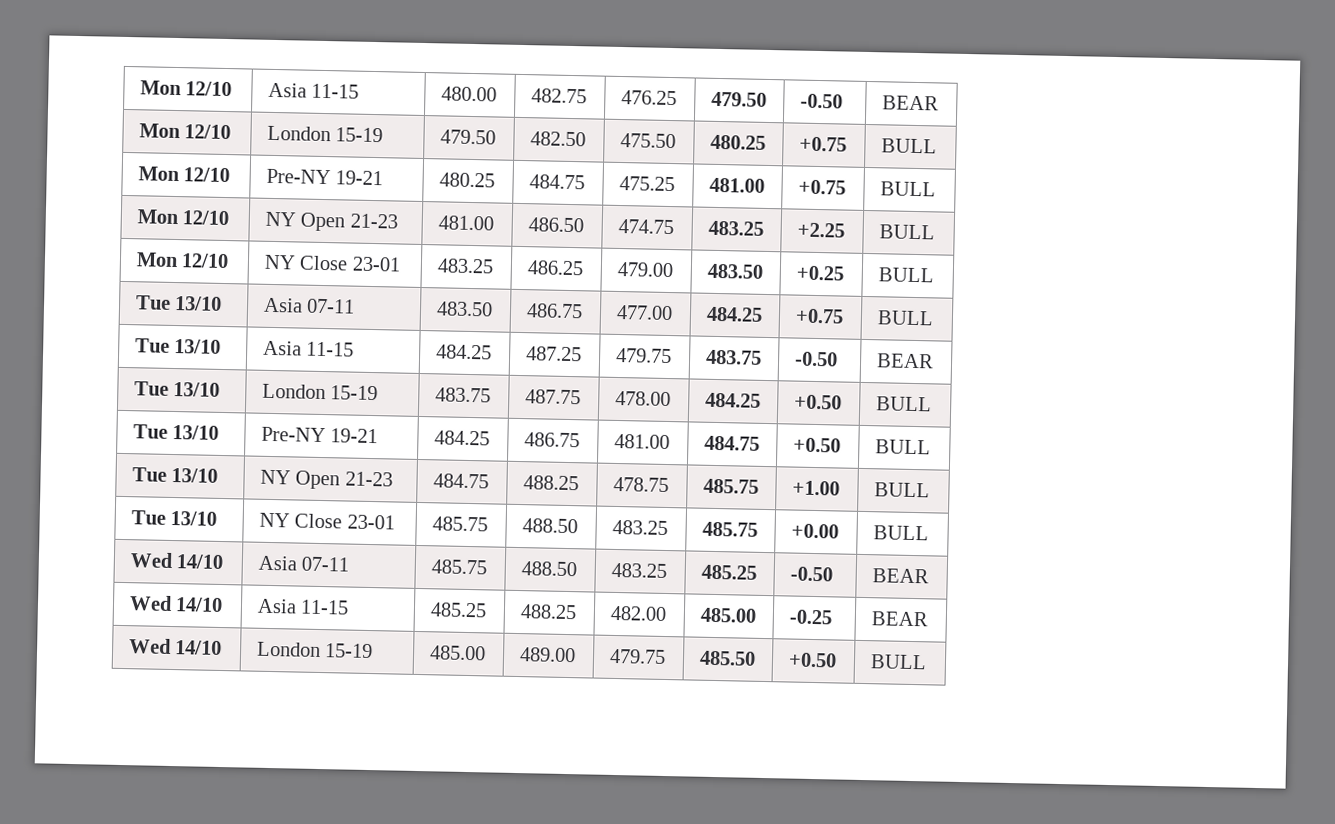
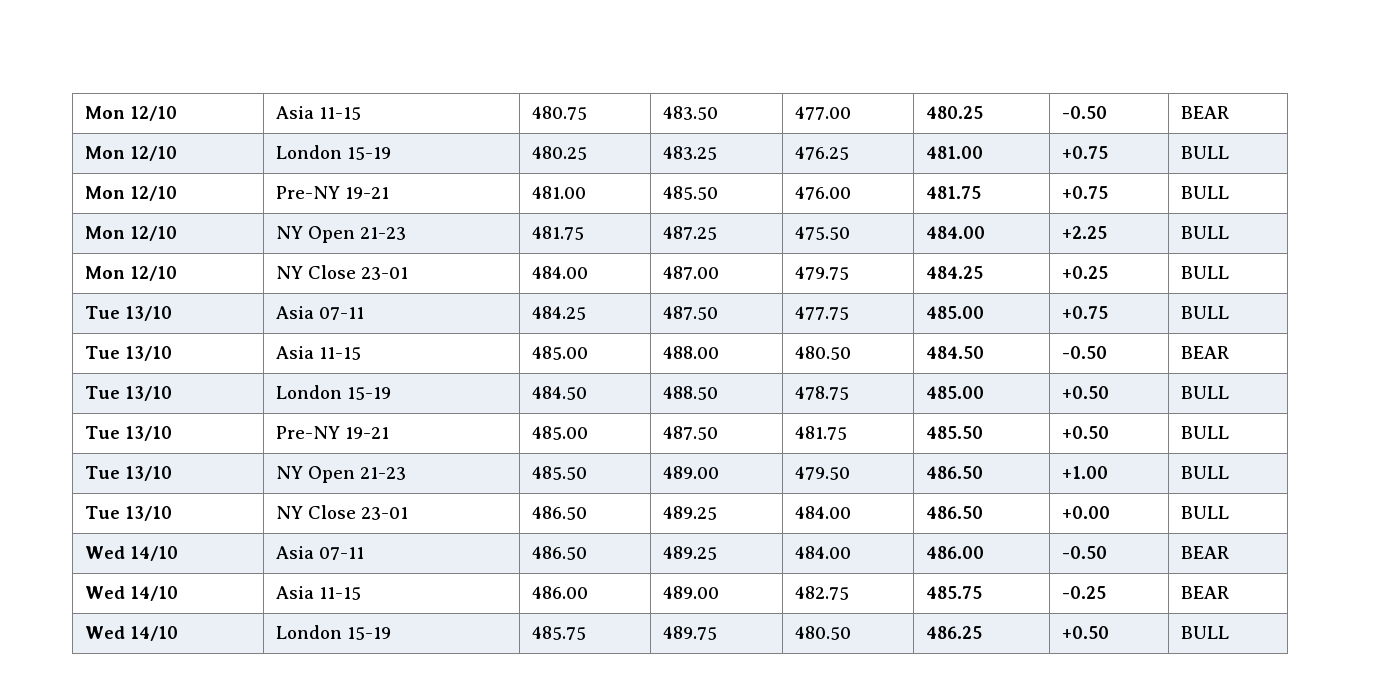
[440,86,497,102] [530,88,587,104] [620,89,677,106] [710,91,767,107] 480.00 | 482.75 | 476.25 | 479.50 -> [532,106,588,120] [663,106,719,120] [795,106,852,120] [926,106,984,119] 480.75 | 483.50 | 477.00 | 480.25
[439,129,496,145] [529,131,586,147] [619,132,676,149] [709,134,766,150] 479.50 | 482.50 | 475.50 | 480.25 -> [532,146,588,160] [663,146,718,160] [795,146,850,160] [926,146,984,159] 480.25 | 483.25 | 476.25 | 481.00
[438,172,495,188] [528,174,585,190] [618,175,675,192] [708,177,765,193] 480.25 | 484.75 | 475.25 | 481.00 -> [532,186,587,199] [663,186,719,200] [795,186,852,200] [926,186,982,199] 481.00 | 485.50 | 476.00 | 481.75
[437,215,494,231] [527,217,584,233] [617,218,674,235] [707,220,764,236] 481.00 | 486.50 | 474.75 | 483.25 -> [532,226,585,240] [663,226,718,240] [795,226,851,240] [926,226,986,239] 481.75 | 487.25 | 475.50 | 484.00
[436,258,494,274] [526,260,584,276] [616,261,674,278] [706,263,763,279] 483.25 | 486.25 | 479.00 | 483.50 -> [532,266,589,279] [663,266,720,280] [795,266,850,280] [926,266,984,279] 484.00 | 487.00 | 479.75 | 484.25
[435,301,493,317] [525,303,583,319] [615,304,673,321] [705,306,763,322] 483.50 | 486.75 | 477.00 | 484.25 -> [532,306,587,320] [663,306,719,320] [795,306,850,320] [926,306,985,319] 484.25 | 487.50 | 477.75 | 485.00
[435,344,492,360] [525,346,582,362] [615,347,672,364] [704,349,762,365] 484.25 | 487.25 | 479.75 | 483.75 -> [532,346,589,360] [663,346,720,359] [795,346,852,360] [926,346,985,359] 485.00 | 488.00 | 480.50 | 484.50
[434,387,491,403] [524,389,581,405] [614,390,671,407] [704,392,761,408] 483.75 | 487.75 | 478.00 | 484.25 -> [532,386,588,400] [663,386,719,400] [795,386,850,400] [926,386,985,399] 484.50 | 488.50 | 478.75 | 485.00
[433,430,490,446] [523,432,580,448] [613,433,670,450] [703,435,760,451] 484.25 | 486.75 | 481.00 | 484.75 -> [532,426,589,440] [663,426,719,440] [795,426,848,440] [926,426,984,439] 485.00 | 487.50 | 481.75 | 485.50
[432,473,489,489] [522,475,579,491] [612,476,669,493] [702,478,759,494] 484.75 | 488.25 | 478.75 | 485.75 -> [532,466,588,480] [663,466,720,479] [795,466,851,480] [926,466,984,479] 485.50 | 489.00 | 479.50 | 486.50
[431,516,488,532] [521,518,578,534] [611,519,668,536] [701,521,758,537] 485.75 | 488.50 | 483.25 | 485.75 -> [532,506,588,520] [663,506,718,520] [795,506,852,519] [926,506,984,519] 486.50 | 489.25 | 484.00 | 486.50
[430,559,487,575] [520,561,577,577] [610,562,667,579] [700,564,757,580] 485.75 | 488.50 | 483.25 | 485.25 -> [532,546,588,560] [663,546,718,560] [795,546,852,559] [926,546,985,559] 486.50 | 489.25 | 484.00 | 486.00
[429,602,487,618] [519,604,577,620] [609,605,667,622] [699,607,757,623] 485.25 | 488.25 | 482.00 | 485.00 -> [532,586,589,599] [663,586,720,599] [795,586,850,600] [926,586,983,599] 486.00 | 489.00 | 482.75 | 485.75
[428,645,486,661] [518,647,576,663] [608,648,666,664] [698,650,756,666] 485.00 | 489.00 | 479.75 | 485.50 -> [532,626,587,640] [663,626,718,640] [795,626,852,640] [926,626,983,639] 485.75 | 489.75 | 480.50 | 486.25

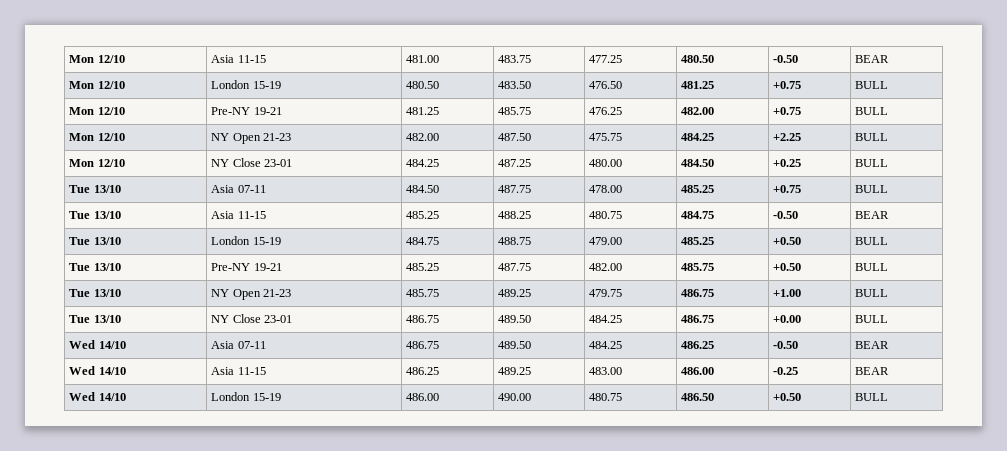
[532,106,588,120] [663,106,719,120] [795,106,852,120] [926,106,984,119] 480.75 | 483.50 | 477.00 | 480.25 -> [406,55,440,63] [498,55,532,63] [589,55,623,63] [681,55,715,63] 481.00 | 483.75 | 477.25 | 480.50
[532,146,588,160] [663,146,718,160] [795,146,850,160] [926,146,984,159] 480.25 | 483.25 | 476.25 | 481.00 -> [406,81,440,89] [498,81,532,89] [589,81,623,89] [681,81,715,89] 480.50 | 483.50 | 476.50 | 481.25
[532,186,587,199] [663,186,719,200] [795,186,852,200] [926,186,982,199] 481.00 | 485.50 | 476.00 | 481.75 -> [406,107,440,115] [498,107,532,115] [589,107,623,115] [681,107,715,115] 481.25 | 485.75 | 476.25 | 482.00
[532,226,585,240] [663,226,718,240] [795,226,851,240] [926,226,986,239] 481.75 | 487.25 | 475.50 | 484.00 -> [406,133,440,141] [498,133,532,141] [589,133,623,141] [681,133,715,141] 482.00 | 487.50 | 475.75 | 484.25
[532,266,589,279] [663,266,720,280] [795,266,850,280] [926,266,984,279] 484.00 | 487.00 | 479.75 | 484.25 -> [406,159,440,167] [498,159,532,167] [589,159,623,167] [681,159,715,167] 484.25 | 487.25 | 480.00 | 484.50
[532,306,587,320] [663,306,719,320] [795,306,850,320] [926,306,985,319] 484.25 | 487.50 | 477.75 | 485.00 -> [406,185,440,193] [498,185,532,193] [589,185,623,193] [681,185,715,193] 484.50 | 487.75 | 478.00 | 485.25
[532,346,589,360] [663,346,720,359] [795,346,852,360] [926,346,985,359] 485.00 | 488.00 | 480.50 | 484.50 -> [406,211,440,219] [498,211,532,219] [589,211,623,219] [681,211,715,219] 485.25 | 488.25 | 480.75 | 484.75
[532,386,588,400] [663,386,719,400] [795,386,850,400] [926,386,985,399] 484.50 | 488.50 | 478.75 | 485.00 -> [406,237,440,245] [498,237,532,245] [589,237,623,245] [681,237,715,245] 484.75 | 488.75 | 479.00 | 485.25
[532,426,589,440] [663,426,719,440] [795,426,848,440] [926,426,984,439] 485.00 | 487.50 | 481.75 | 485.50 -> [406,263,440,271] [498,263,532,271] [589,263,623,271] [681,263,715,271] 485.25 | 487.75 | 482.00 | 485.75
[532,466,588,480] [663,466,720,479] [795,466,851,480] [926,466,984,479] 485.50 | 489.00 | 479.50 | 486.50 -> [406,289,440,297] [498,289,532,297] [589,289,623,297] [681,289,715,297] 485.75 | 489.25 | 479.75 | 486.75
[532,506,588,520] [663,506,718,520] [795,506,852,519] [926,506,984,519] 486.50 | 489.25 | 484.00 | 486.50 -> [406,315,440,323] [498,315,532,323] [589,315,623,323] [681,315,715,323] 486.75 | 489.50 | 484.25 | 486.75
[532,546,588,560] [663,546,718,560] [795,546,852,559] [926,546,985,559] 486.50 | 489.25 | 484.00 | 486.00 -> [406,341,440,349] [498,341,532,349] [589,341,623,349] [681,341,715,349] 486.75 | 489.50 | 484.25 | 486.25
[532,586,589,599] [663,586,720,599] [795,586,850,600] [926,586,983,599] 486.00 | 489.00 | 482.75 | 485.75 -> [406,367,440,375] [498,367,532,375] [589,367,623,375] [681,367,715,375] 486.25 | 489.25 | 483.00 | 486.00
[532,626,587,640] [663,626,718,640] [795,626,852,640] [926,626,983,639] 485.75 | 489.75 | 480.50 | 486.25 -> [406,393,440,401] [498,393,532,401] [589,393,623,401] [681,393,715,401] 486.00 | 490.00 | 480.75 | 486.50

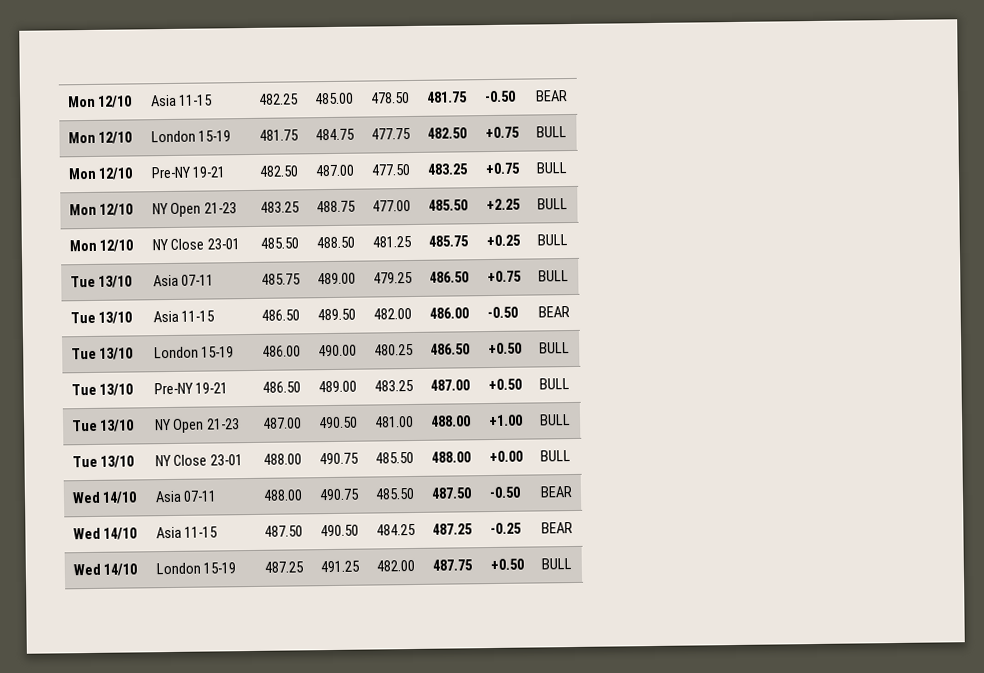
[406,55,440,63] [498,55,532,63] [589,55,623,63] [681,55,715,63] 481.00 | 483.75 | 477.25 | 480.50 -> [257,93,299,105] [313,92,354,105] [369,92,410,104] [425,91,468,103] 482.25 | 485.00 | 478.50 | 481.75
[406,81,440,89] [498,81,532,89] [589,81,623,89] [681,81,715,89] 480.50 | 483.50 | 476.50 | 481.25 -> [258,129,299,141] [314,128,355,141] [370,127,411,140] [426,127,467,139] 481.75 | 484.75 | 477.75 | 482.50
[406,107,440,115] [498,107,532,115] [589,107,623,115] [681,107,715,115] 481.25 | 485.75 | 476.25 | 482.00 -> [258,165,299,177] [314,164,354,177] [370,164,410,176] [426,163,468,175] 482.50 | 487.00 | 477.50 | 483.25
[406,133,440,141] [498,133,532,141] [589,133,623,141] [681,133,715,141] 482.00 | 487.50 | 475.75 | 484.25 -> [259,201,300,213] [315,200,356,213] [371,200,411,212] [427,199,468,211] 483.25 | 488.75 | 477.00 | 485.50
[406,159,440,167] [498,159,532,167] [589,159,623,167] [681,159,715,167] 484.25 | 487.25 | 480.00 | 484.50 -> [259,237,299,249] [315,236,355,249] [371,235,412,248] [427,235,469,247] 485.50 | 488.50 | 481.25 | 485.75
[406,185,440,193] [498,185,532,193] [589,185,623,193] [681,185,715,193] 484.50 | 487.75 | 478.00 | 485.25 -> [260,273,301,285] [316,272,356,285] [372,271,413,284] [428,271,469,283] 485.75 | 489.00 | 479.25 | 486.50
[406,211,440,219] [498,211,532,219] [589,211,623,219] [681,211,715,219] 485.25 | 488.25 | 480.75 | 484.75 -> [260,309,300,321] [316,308,356,321] [372,307,412,320] [428,307,469,319] 486.50 | 489.50 | 482.00 | 486.00
[406,237,440,245] [498,237,532,245] [589,237,623,245] [681,237,715,245] 484.75 | 488.75 | 479.00 | 485.25 -> [261,345,301,357] [317,344,357,357] [373,343,414,356] [429,343,470,355] 486.00 | 490.00 | 480.25 | 486.50
[406,263,440,271] [498,263,532,271] [589,263,623,271] [681,263,715,271] 485.25 | 487.75 | 482.00 | 485.75 -> [261,381,301,393] [317,380,357,393] [373,379,414,392] [429,379,470,391] 486.50 | 489.00 | 483.25 | 487.00
[406,289,440,297] [498,289,532,297] [589,289,623,297] [681,289,715,297] 485.75 | 489.25 | 479.75 | 486.75 -> [261,417,302,429] [317,416,358,429] [373,415,414,428] [429,415,471,427] 487.00 | 490.50 | 481.00 | 488.00
[406,315,440,323] [498,315,532,323] [589,315,623,323] [681,315,715,323] 486.75 | 489.50 | 484.25 | 486.75 -> [262,453,302,465] [318,452,359,465] [374,451,414,464] [430,451,471,463] 488.00 | 490.75 | 485.50 | 488.00
[406,341,440,349] [498,341,532,349] [589,341,623,349] [681,341,715,349] 486.75 | 489.50 | 484.25 | 486.25 -> [262,489,303,501] [318,488,360,501] [374,487,415,500] [430,487,472,499] 488.00 | 490.75 | 485.50 | 487.50
[406,367,440,375] [498,367,532,375] [589,367,623,375] [681,367,715,375] 486.25 | 489.25 | 483.00 | 486.00 -> [263,525,303,537] [319,524,359,537] [375,523,416,536] [431,523,473,535] 487.50 | 490.50 | 484.25 | 487.25
[406,393,440,401] [498,393,532,401] [589,393,623,401] [681,393,715,401] 486.00 | 490.00 | 480.75 | 486.50 -> [263,561,304,573] [319,560,360,573] [375,559,415,572] [431,559,473,571] 487.25 | 491.25 | 482.00 | 487.75

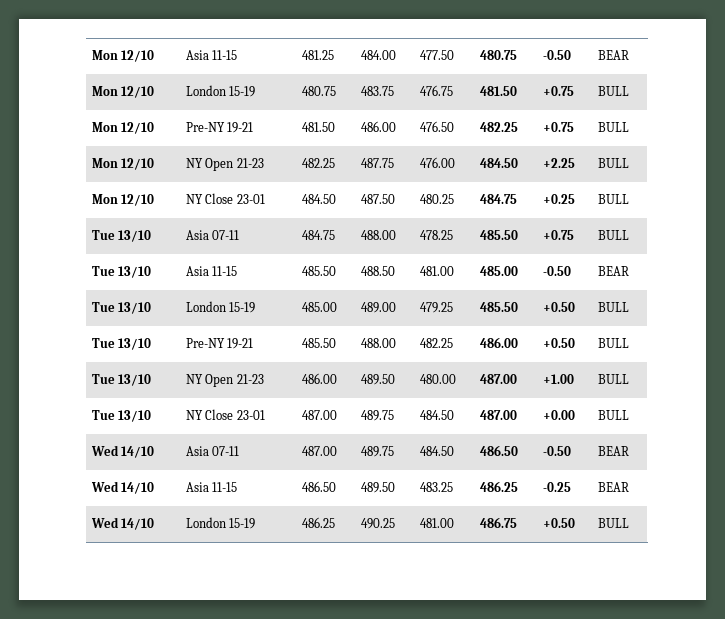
[257,93,299,105] [313,92,354,105] [369,92,410,104] [425,91,468,103] 482.25 | 485.00 | 478.50 | 481.75 -> [301,50,334,60] [360,50,396,60] [419,50,454,60] [479,50,517,60] 481.25 | 484.00 | 477.50 | 480.75
[258,129,299,141] [314,128,355,141] [370,127,411,140] [426,127,467,139] 481.75 | 484.75 | 477.75 | 482.50 -> [301,86,336,96] [360,86,394,96] [419,85,453,96] [479,86,517,96] 480.75 | 483.75 | 476.75 | 481.50
[258,165,299,177] [314,164,354,177] [370,164,410,176] [426,163,468,175] 482.50 | 487.00 | 477.50 | 483.25 -> [301,122,335,132] [360,121,396,132] [419,121,454,132] [479,122,518,132] 481.50 | 486.00 | 476.50 | 482.25
[259,201,300,213] [315,200,356,213] [371,200,411,212] [427,199,468,211] 483.25 | 488.75 | 477.00 | 485.50 -> [301,158,335,168] [360,158,394,168] [419,157,455,168] [479,158,518,168] 482.25 | 487.75 | 476.00 | 484.50
[259,237,299,249] [315,236,355,249] [371,235,412,248] [427,235,469,247] 485.50 | 488.50 | 481.25 | 485.75 -> [301,194,336,204] [360,194,395,204] [419,194,454,204] [479,194,517,204] 484.50 | 487.50 | 480.25 | 484.75
[260,273,301,285] [316,272,356,285] [372,271,413,284] [428,271,469,283] 485.75 | 489.00 | 479.25 | 486.50 -> [301,230,335,240] [360,230,396,240] [419,230,453,240] [479,230,518,240] 484.75 | 488.00 | 478.25 | 485.50
[260,309,300,321] [316,308,356,321] [372,307,412,320] [428,307,469,319] 486.50 | 489.50 | 482.00 | 486.00 -> [301,266,336,276] [360,266,395,276] [419,266,454,276] [479,266,518,276] 485.50 | 488.50 | 481.00 | 485.00
[261,345,301,357] [317,344,357,357] [373,343,414,356] [429,343,470,355] 486.00 | 490.00 | 480.25 | 486.50 -> [301,302,337,312] [360,302,396,313] [419,302,453,313] [479,302,518,312] 485.00 | 489.00 | 479.25 | 485.50
[261,381,301,393] [317,380,357,393] [373,379,414,392] [429,379,470,391] 486.50 | 489.00 | 483.25 | 487.00 -> [301,338,336,348] [360,338,396,348] [419,338,453,348] [479,337,518,348] 485.50 | 488.00 | 482.25 | 486.00
[261,417,302,429] [317,416,358,429] [373,415,414,428] [429,415,471,427] 487.00 | 490.50 | 481.00 | 488.00 -> [301,373,337,384] [360,374,395,385] [419,374,456,384] [479,374,517,384] 486.00 | 489.50 | 480.00 | 487.00
[262,453,302,465] [318,452,359,465] [374,451,414,464] [430,451,471,463] 488.00 | 490.75 | 485.50 | 488.00 -> [301,410,337,420] [360,410,394,421] [419,410,454,420] [479,410,517,420] 487.00 | 489.75 | 484.50 | 487.00
[262,489,303,501] [318,488,360,501] [374,487,415,500] [430,487,472,499] 488.00 | 490.75 | 485.50 | 487.50 -> [301,446,337,456] [360,446,394,457] [419,446,454,456] [479,445,518,456] 487.00 | 489.75 | 484.50 | 486.50
[263,525,303,537] [319,524,359,537] [375,523,416,536] [431,523,473,535] 487.50 | 490.50 | 484.25 | 487.25 -> [301,481,336,492] [360,482,395,493] [419,482,453,492] [479,481,518,492] 486.50 | 489.50 | 483.25 | 486.25
[263,561,304,573] [319,560,360,573] [375,559,415,572] [431,559,473,571] 487.25 | 491.25 | 482.00 | 487.75 -> [301,517,335,528] [360,518,395,529] [419,518,454,528] [479,517,517,528] 486.25 | 490.25 | 481.00 | 486.75

